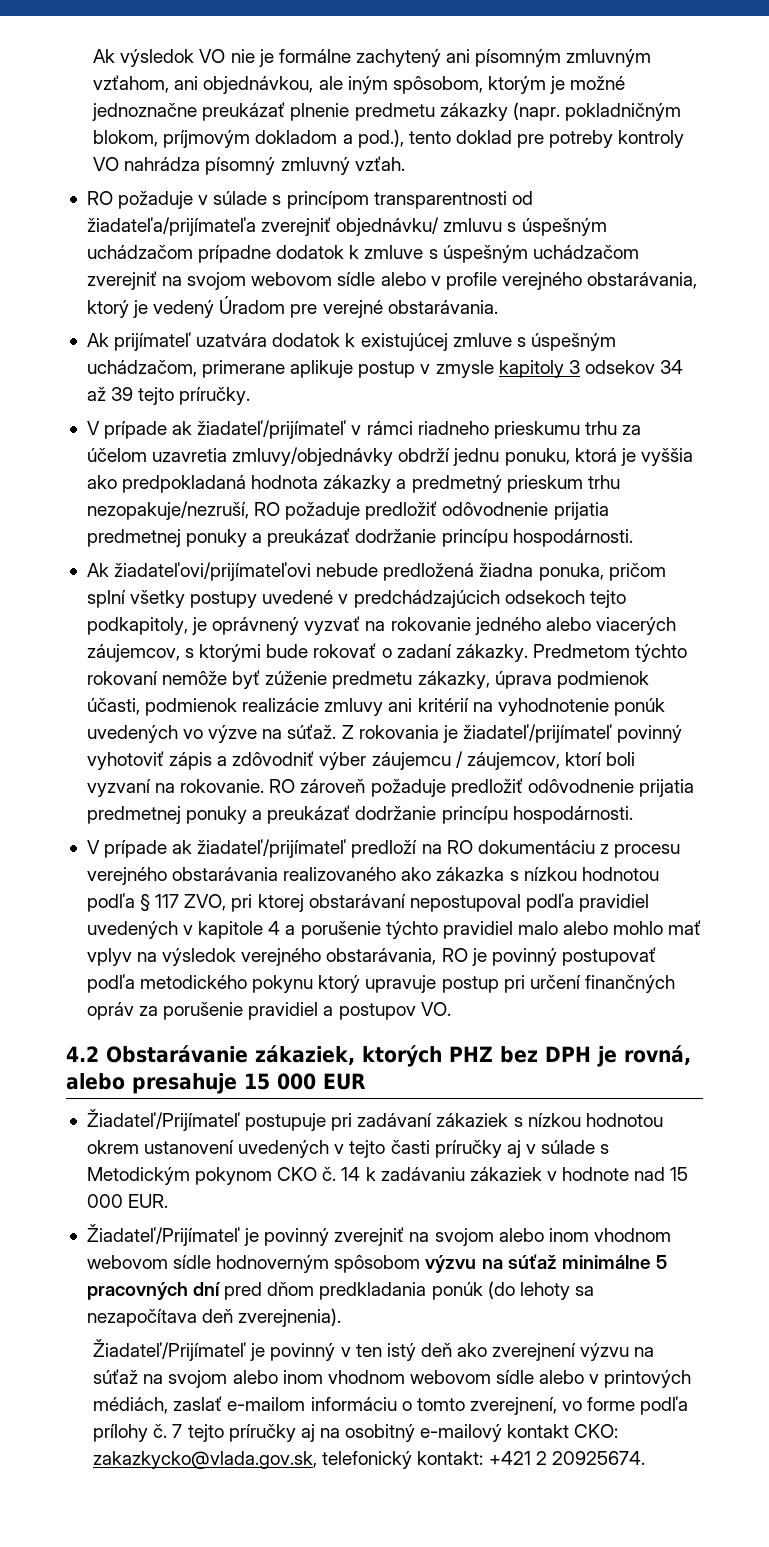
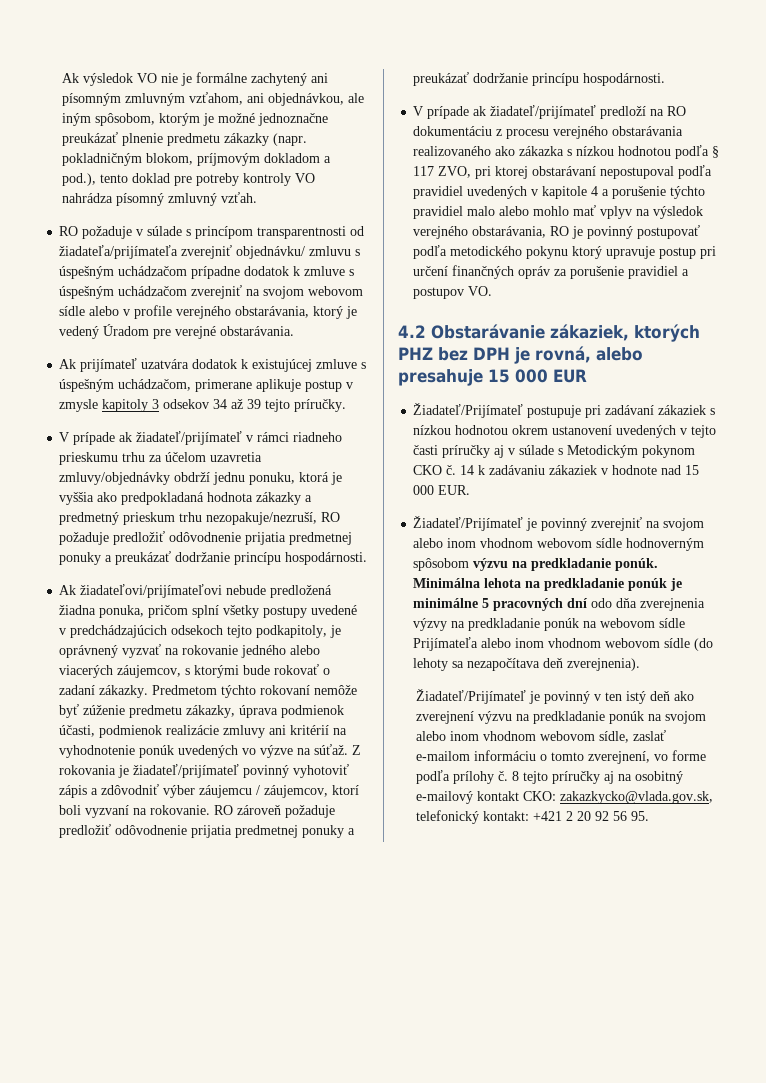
[507,1254,667,1269] [86,1282,483,1300] súťaž minimálne 5 pracovných dní pred dňom predkladania ponúk -> [531,558,659,571] [413,578,683,591] [413,598,706,611] [413,618,686,631] [413,637,691,651] predkladanie ponúk. Minimálna lehota na predkladanie ponúk je minimálne 5 pracovných dní odo dňa zverejnenia výzvy na predkladanie ponúk na webovom sídle Prijímateľa alebo inom vhodnom webovom sídle
[93,1369,692,1388] [93,1397,169,1414] súťaž na svojom alebo inom vhodnom webovom sídle alebo v printových médiách, -> [533,711,707,724] [416,731,630,743] predkladanie ponúk na svojom alebo inom vhodnom webovom sídle,
[172,1424,183,1438] 7 -> [512,771,520,781] 8
[551,1451,645,1465] 20925674. -> [577,811,650,821] 20 92 56 95.

